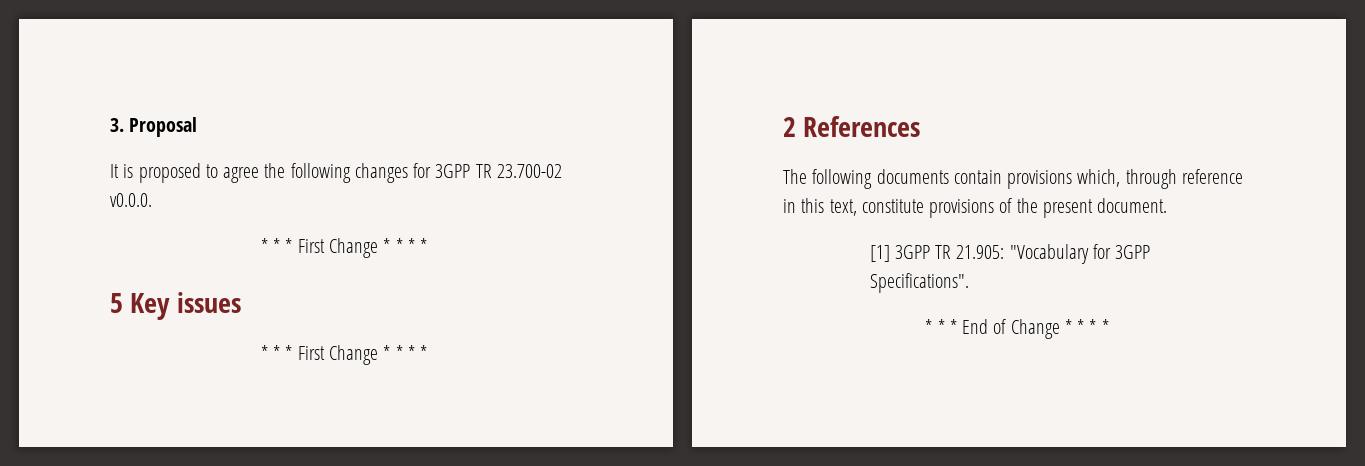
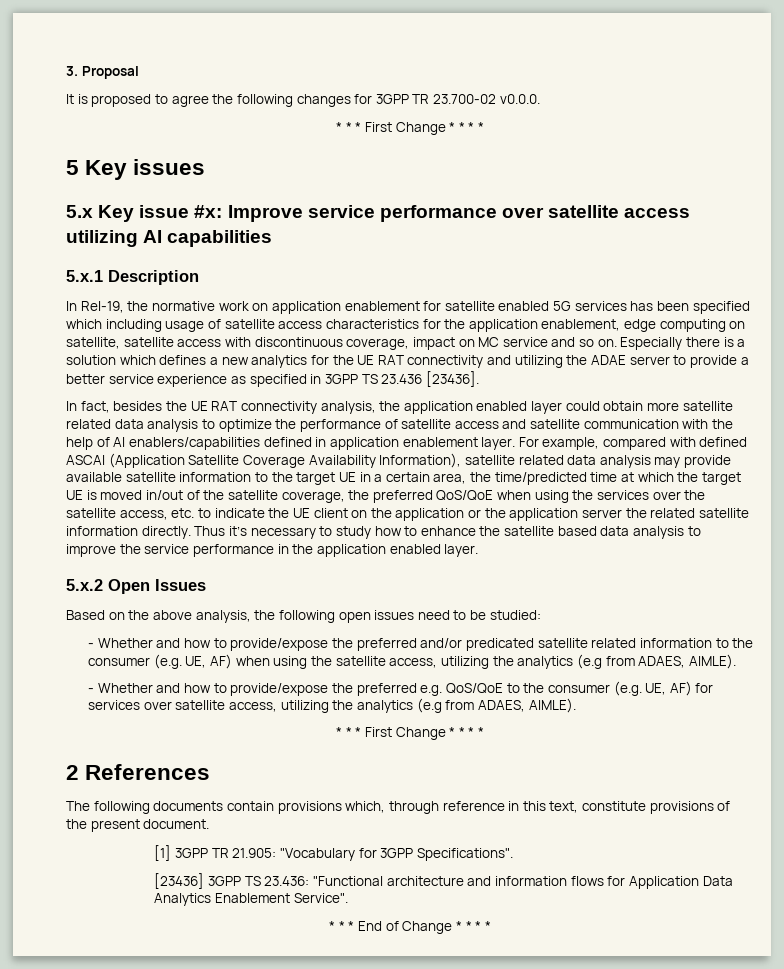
(241, 302) none -> [66,205,691,222] [66,230,273,247] [66,270,199,285] [66,301,750,314] [66,319,746,332] [66,337,746,350] [66,355,749,368] [66,371,479,387] [66,401,733,414] [66,419,734,432] [66,437,748,450] [66,453,732,468] [66,472,741,485] [66,490,706,503] [66,508,749,521] [66,526,701,539] [66,544,479,557] [66,579,206,594] [66,610,541,623] [88,638,754,651] [88,654,736,669] [88,681,714,696] [88,698,576,713] // 5.x Key issue #x: Improve service performance over satellite access utilizing AI capabilities // 5.x.1 Description // In Rel-19, the normative work on application enablement for satellite enabled 5G services has been specified which including usage of satellite access characteristics for the application enablement, edge computing on satellite, satellite access with discontinuous coverage, impact on MC service and so on. Especially there is a solution which defines a new analytics for the UE RAT connectivity and utilizing the ADAE server to provide a better service experience as specified in 3GPP TS 23.436 [23436]. // In fact, besides the UE RAT connectivity analysis, the application enabled layer could obtain more satellite related data analysis to optimize the performance of satellite access and satellite communication with the help of AI enablers/capabilities defined in application enablement layer. For example, compared with defined ASCAI (Application Satellite Coverage Availability Information), satellite related data analysis may provide available satellite information to the target UE in a certain area, the time/predicted time at which the target UE is moved in/out of the satellite coverage, the preferred QoS/QoE when using the services over the satellite access, etc. to indicate the UE client on the application or the application server the related satellite information directly. Thus it’s necessary to study how to enhance the satellite based data analysis to improve the service performance in the application enabled layer. // 5.x.2 Open Issues // Based on the above analysis, the following open issues need to be studied: // - Whether and how to provide/expose the preferred and/or predicated satellite related information to the consumer (e.g. UE, AF) when using the satellite access, utilizing the analytics (e.g from ADAES, AIMLE). // - Whether and how to provide/expose the preferred e.g. QoS/QoE to the consumer (e.g. UE, AF) for services over satellite access, utilizing the analytics (e.g from ADAES, AIMLE).
(969, 283) none -> [154,873,733,889] [154,893,348,906] // [23436] 3GPP TS 23.436: "Functional architecture and information flows for Application Data Analytics Enablement Service".

